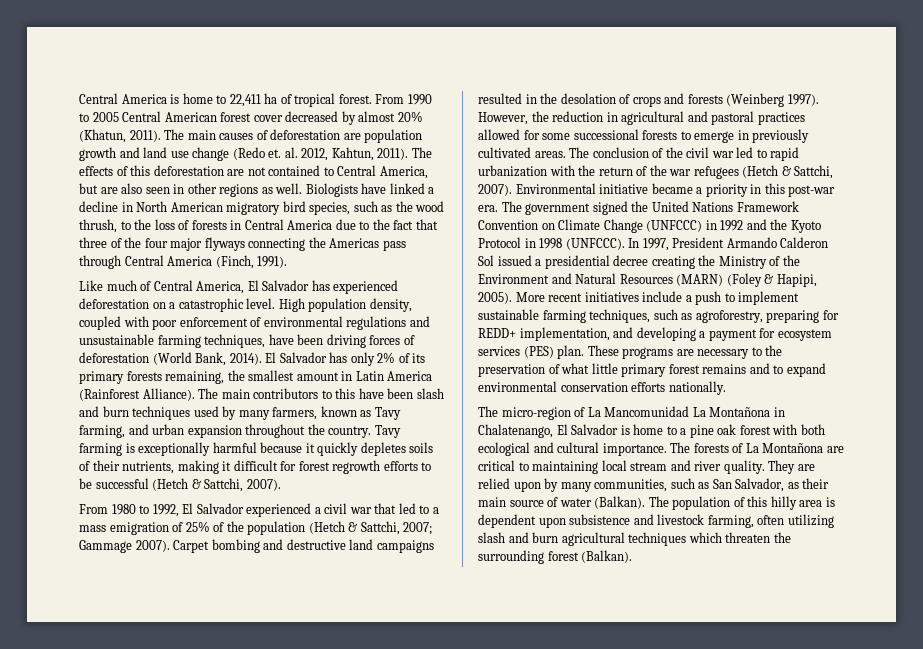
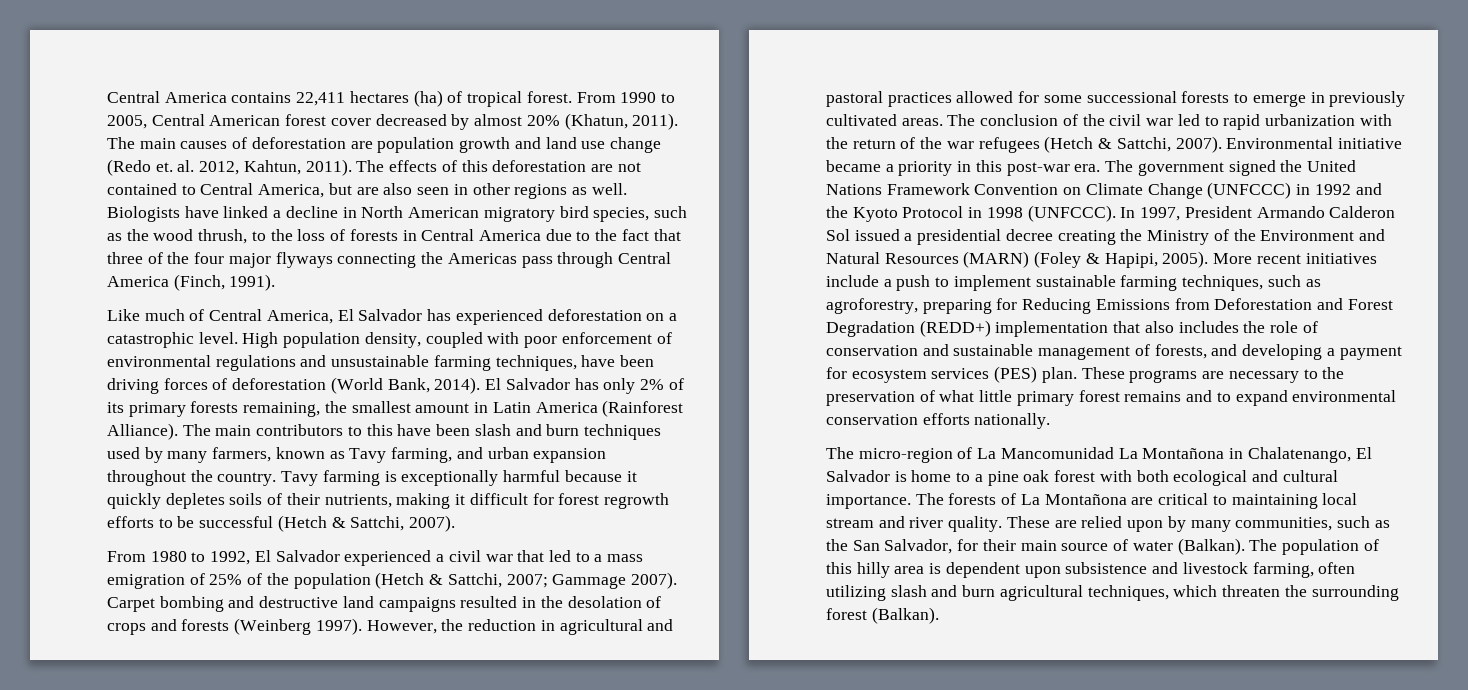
[79,93,278,107] Central America is home to 22,411 ha -> [107,90,443,107] Central America contains 22,411 hectares (ha)
[92,112,119,122] 2005 -> [107,115,147,129] 2005,
[478,327,610,341] REDD+ implementation, -> [1022,298,1393,314] [826,320,1318,337] [826,344,1207,360] Reducing Emissions from Deforestation and Forest Degradation (REDD+) implementation that also includes the role of conservation and sustainable management of forests,
[768,460,796,474] They -> [1006,516,1050,528] These
(710, 485) none -> [826,539,848,551] the
[787,482,799,489] as -> [957,539,979,551] for
[628,532,687,546] techniques -> [1087,585,1169,601] techniques,

